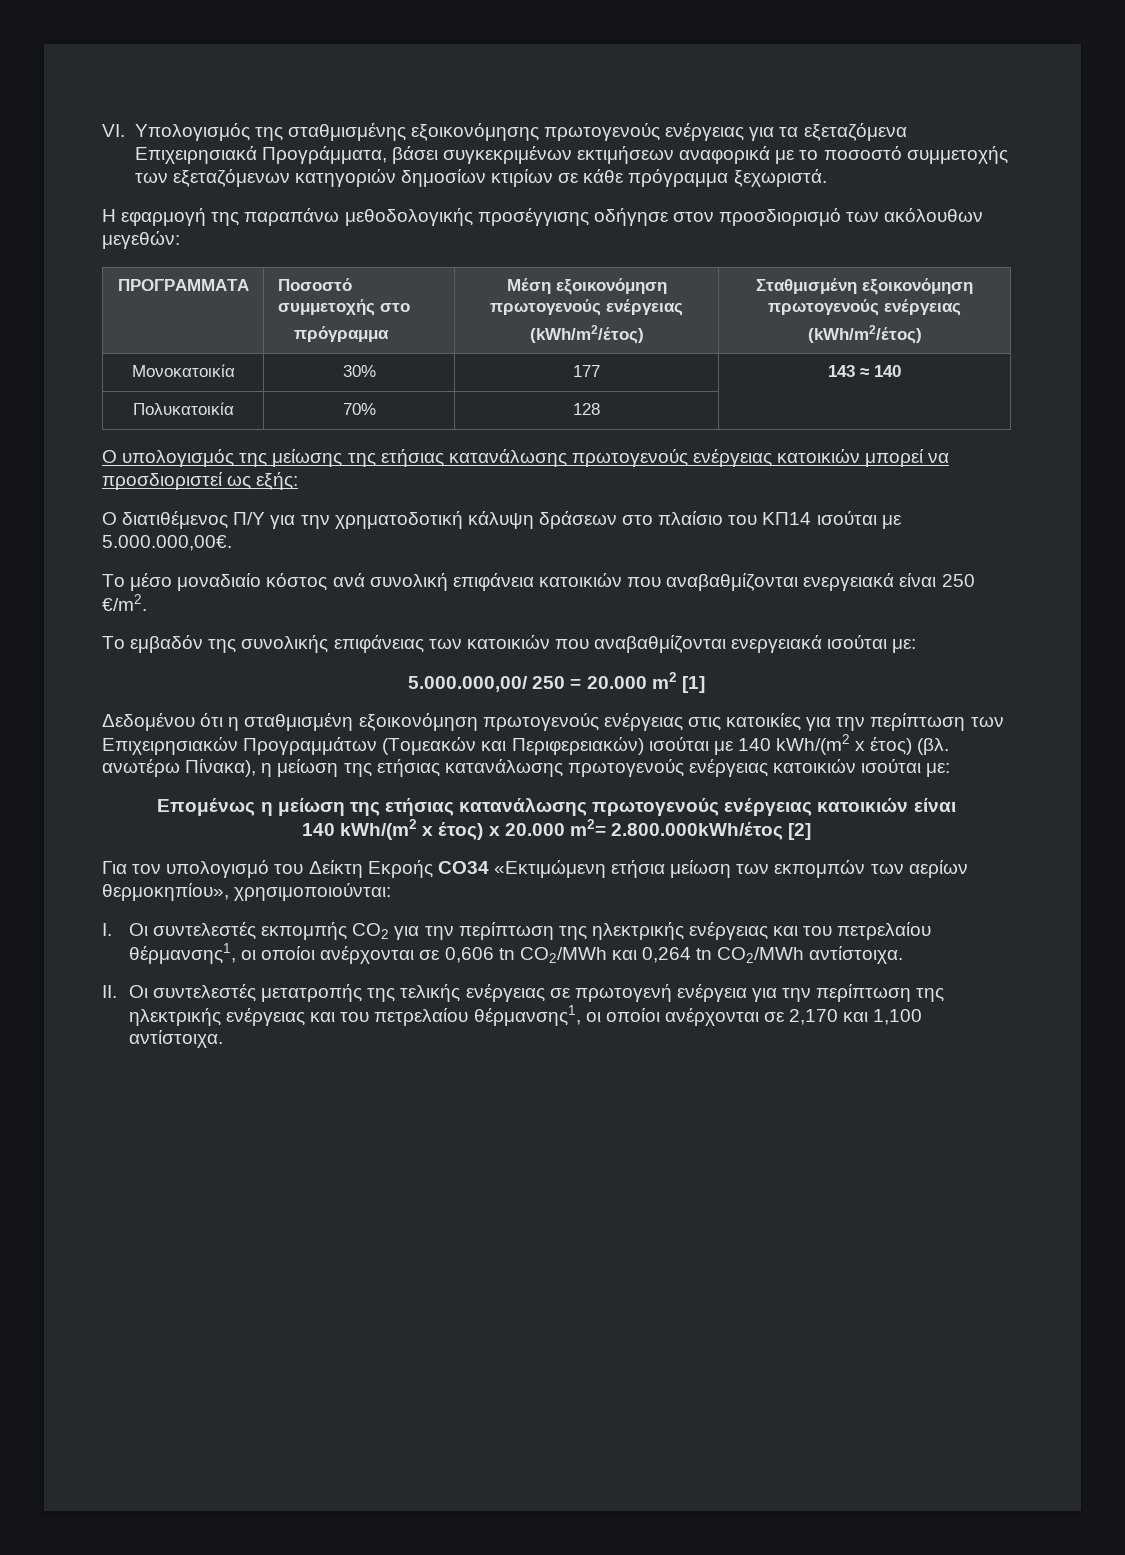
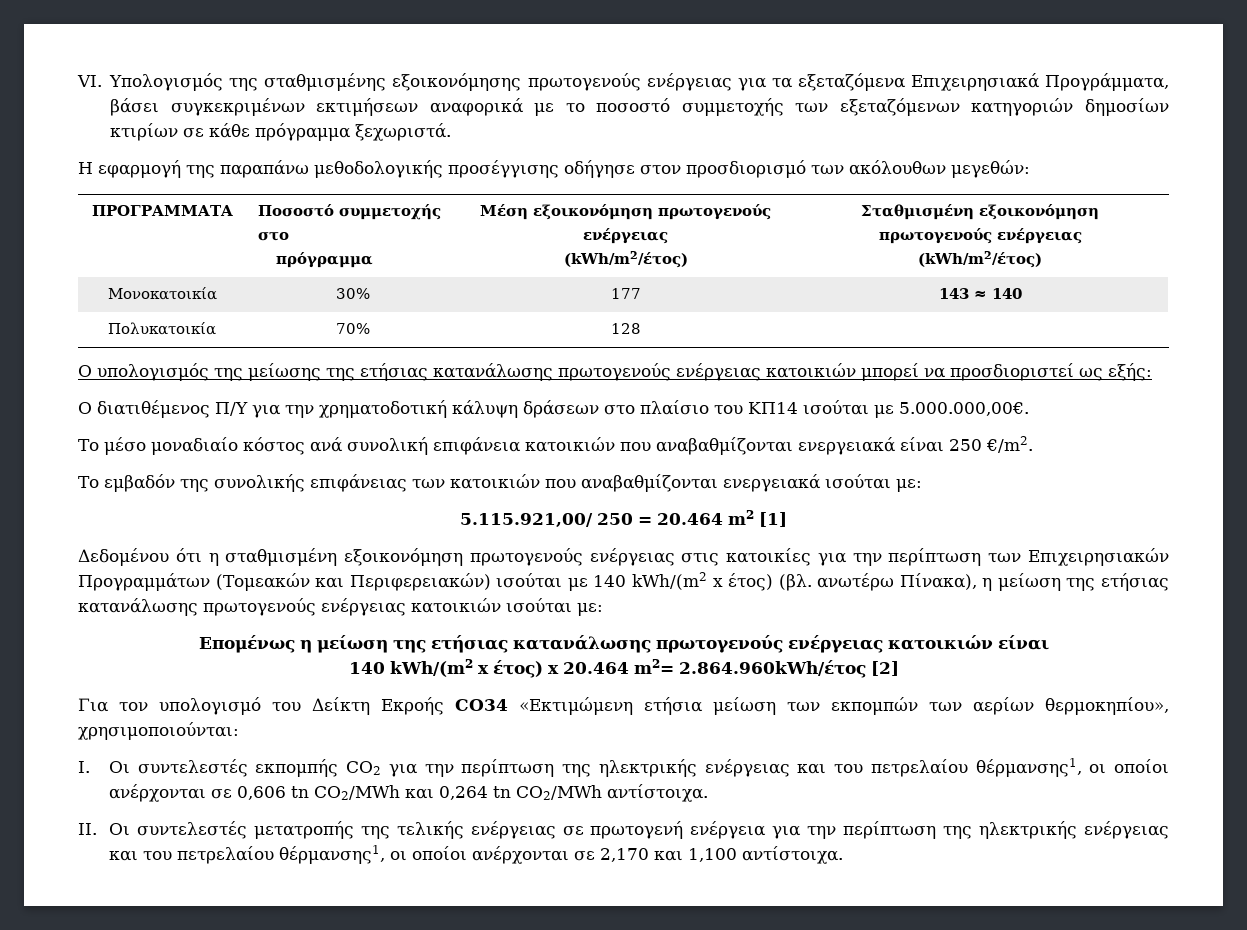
[408,676,529,692] 5.000.000,00/ -> [460,513,593,527] 5.115.921,00/
[586,676,647,689] 20.000 -> [657,513,723,525] 20.464
[504,819,783,840] 20.000 m2= 2.800.000kWh/έτος -> [562,659,866,678] 20.464 m2= 2.864.960kWh/έτος

